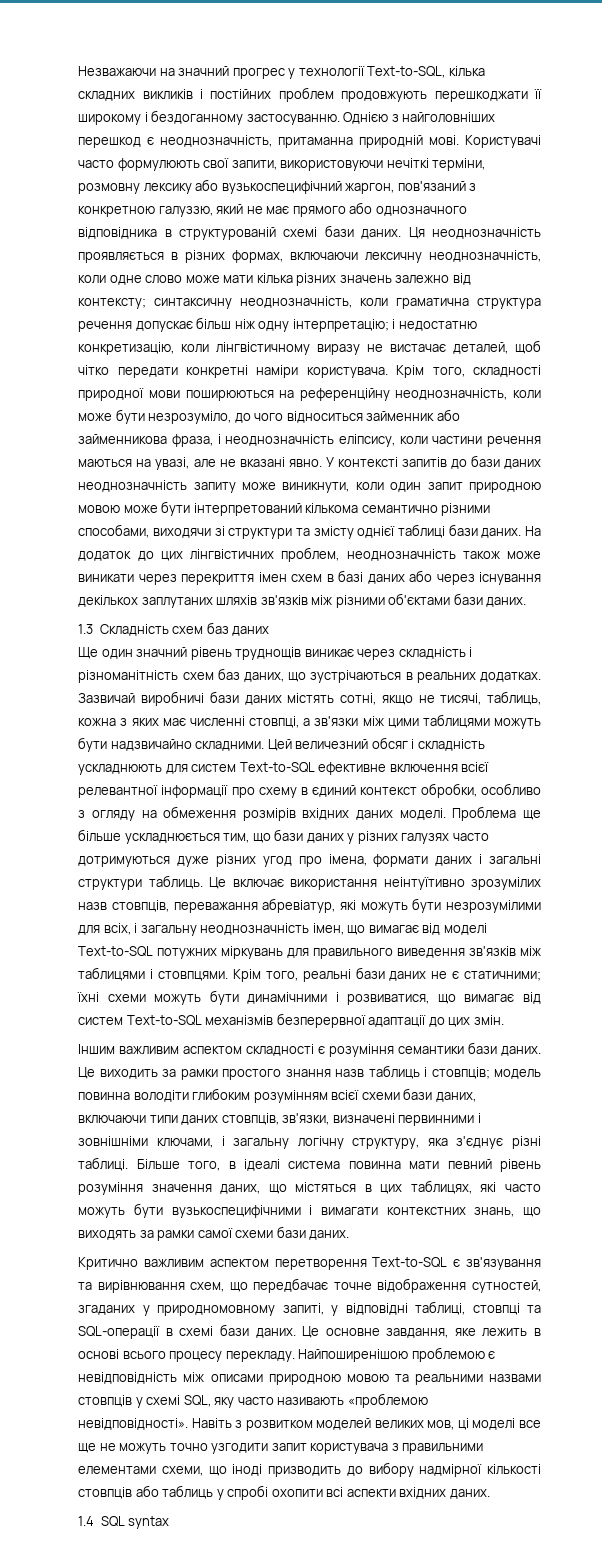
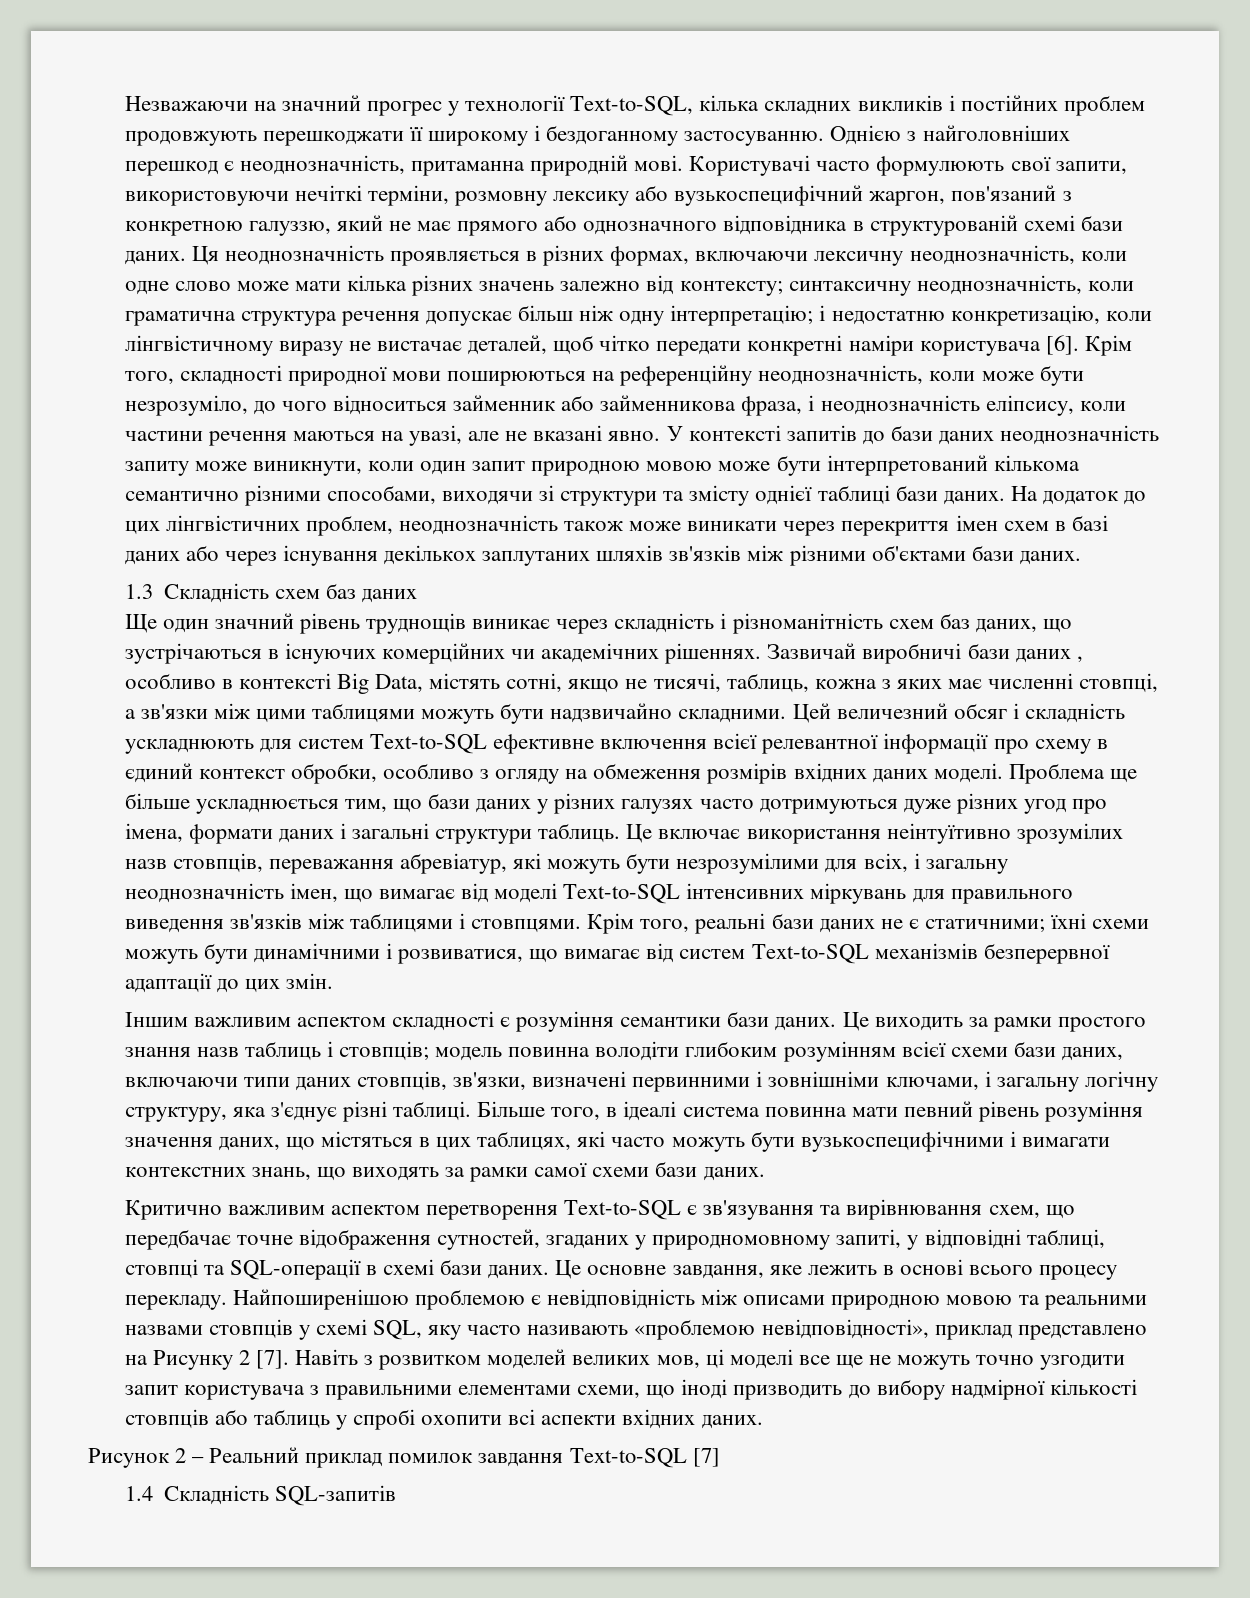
[306,367,388,378] користувача. -> [919,335,1079,356] користувача [6].
[416,672,542,683] [78,691,282,706] реальних додатках. Зазвичай виробничі бази даних -> [285,643,1083,664] [124,673,424,694] існуючих комерційних чи академічних рішеннях. Зазвичай виробничі бази даних , особливо в контексті Big Data,
[157,948,218,959] потужних -> [686,883,805,899] інтенсивних
[78,1418,189,1430] невідповідності». -> [761,1319,1147,1340] [124,1350,290,1370] невідповідності», приклад представлено на Рисунку 2 [7].
(490, 1494) none -> [88,1447,720,1468] // Рисунок 2 – Реальний приклад помилок завдання Text-to-SQL [7]
[100,1516,170,1529] SQL syntax -> [164,1485,397,1506] Складність SQL-запитів

